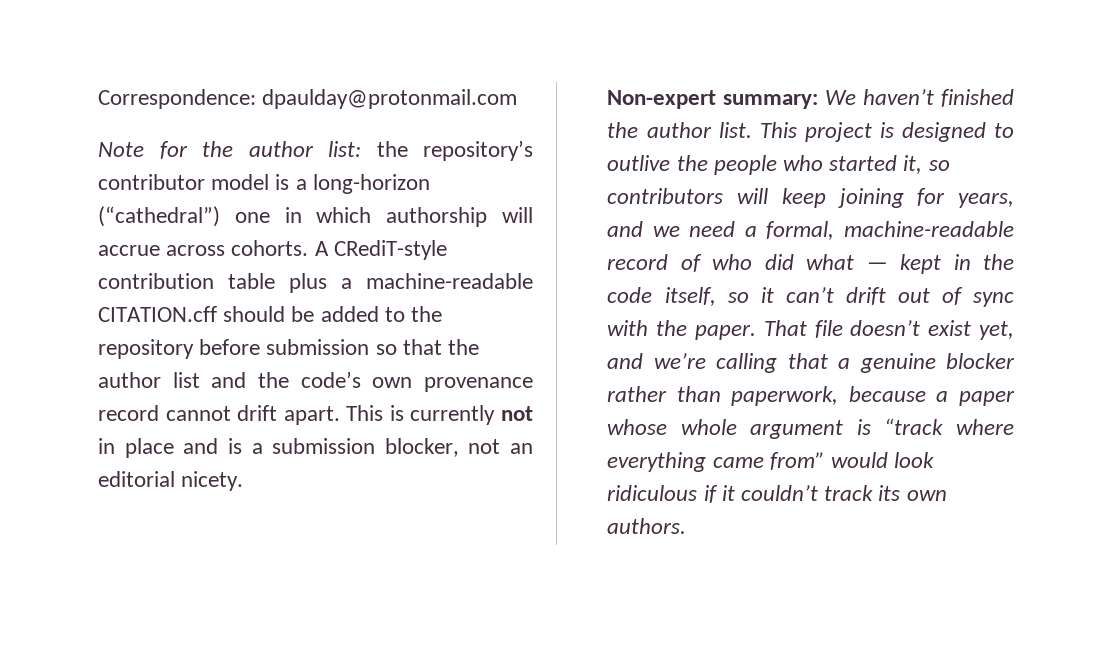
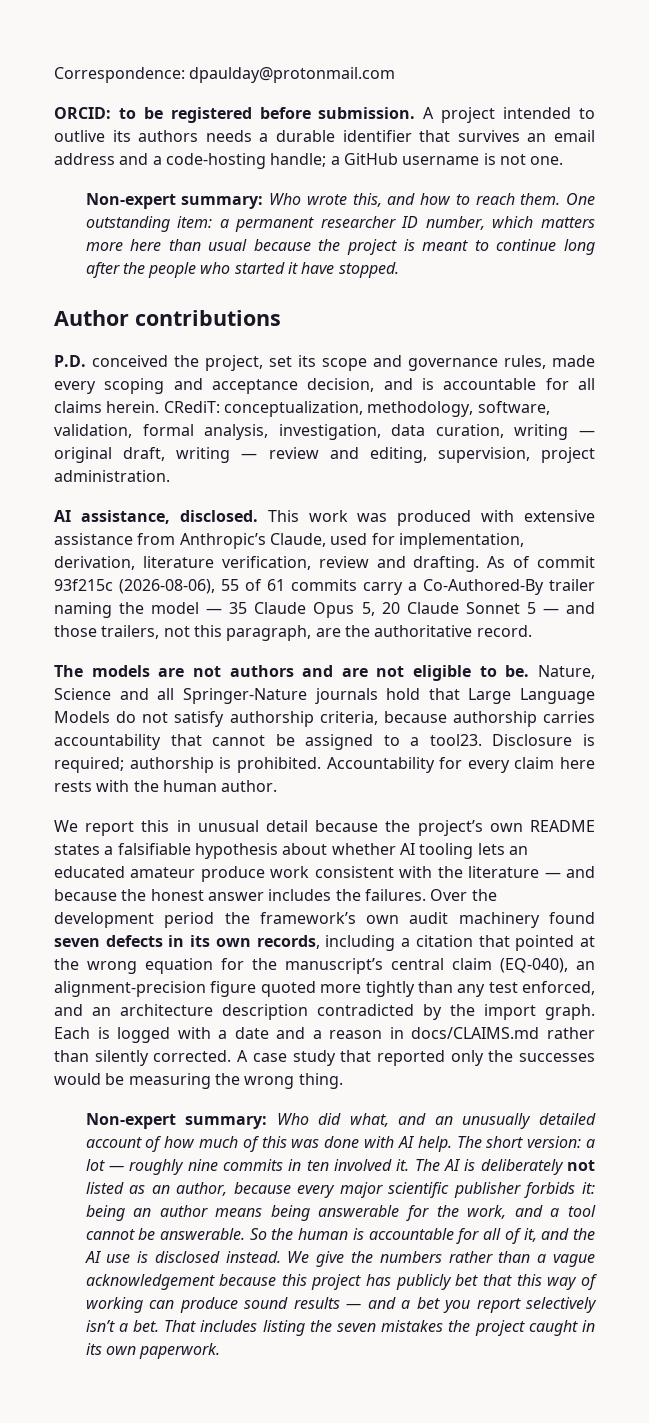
[98,140,533,161] [98,174,430,194] [98,206,533,227] [98,240,447,260] [98,273,533,293] [98,306,443,322] [98,339,480,359] [98,371,533,392] [98,405,533,425] [98,438,533,458] [98,471,244,491] [607,89,1014,109] [607,122,1014,142] [607,155,950,175] [607,188,1014,208] [607,221,1014,240] [607,254,1014,274] [607,287,1014,307] [607,320,1014,340] [607,353,1015,373] [607,386,1015,406] [607,418,1014,439] [607,452,935,472] [607,485,947,503] [607,518,687,534] Note for the author list: the repository’s contributor model is a long-horizon (“cathedral”) one in which authorship will accrue across cohorts. A CRediT-style contribution table plus a machine-readable CITATION.cff should be added to the repository before submission so that the author list and the code’s own provenance record cannot drift apart. This is currently not in place and is a submission blocker, not an editorial nicety. // Non-expert summary: We haven’t finished the author list. This project is designed to outlive the people who started it, so contributors will keep joining for years, and we need a formal, machine-readable record of who did what — kept in the code itself, so it can’t drift out of sync with the paper. That file doesn’t exist yet, and we’re calling that a genuine blocker rather than paperwork, because a paper whose whole argument is “track where everything came from” would look ridiculous if it couldn’t track its own authors. -> [54,107,596,123] [54,130,596,142] [54,153,564,169] [85,193,595,209] [85,216,595,232] [85,239,596,255] [85,262,399,278] [54,310,281,326] [54,355,595,371] [54,378,595,394] [54,401,550,417] [54,424,595,440] [54,447,595,463] [54,470,170,482] [54,510,595,526] [54,533,524,549] [54,556,595,572] [54,579,595,595] [54,602,596,618] [54,625,532,641] [54,665,595,681] [54,688,595,704] [54,711,595,727] [54,734,595,750] [54,757,595,773] [54,780,278,792] [54,820,595,836] [54,843,528,859] [54,866,596,882] [54,889,497,901] [54,912,595,928] [54,935,596,951] [54,958,595,974] [54,981,595,997] [54,1004,595,1020] [54,1027,596,1043] [54,1050,595,1066] [54,1073,343,1089] [85,1113,596,1129] [85,1136,595,1152] [85,1159,595,1175] [85,1182,595,1198] [85,1205,597,1221] [85,1228,596,1244] [84,1251,595,1267] [85,1274,599,1290] [85,1297,597,1313] [85,1320,595,1336] [85,1343,221,1359] ORCID: to be registered before submission. A project intended to outlive its authors needs a durable identifier that survives an email address and a code-hosting handle; a GitHub username is not one. // Non-expert summary: Who wrote this, and how to reach them. One outstanding item: a permanent researcher ID number, which matters more here than usual because the project is meant to continue long after the people who started it have stopped. // Author contributions // P.D. conceived the project, set its scope and governance rules, made every scoping and acceptance decision, and is accountable for all claims herein. CRediT: conceptualization, methodology, software, validation, formal analysis, investigation, data curation, writing — original draft, writing — review and editing, supervision, project administration. // AI assistance, disclosed. This work was produced with extensive assistance from Anthropic’s Claude, used for implementation, derivation, literature verification, review and drafting. As of commit 93f215c (2026-08-06), 55 of 61 commits carry a Co-Authored-By trailer naming the model — 35 Claude Opus 5, 20 Claude Sonnet 5 — and those trailers, not this paragraph, are the authoritative record. // The models are not authors and are not eligible to be. Nature, Science and all Springer-Nature journals hold that Large Language Models do not satisfy authorship criteria, because authorship carries accountability that cannot be assigned to a tool23. Disclosure is required; authorship is prohibited. Accountability for every claim here rests with the human author. // We report this in unusual detail because the project’s own README states a falsifiable hypothesis about whether AI tooling lets an educated amateur produce work consistent with the literature — and because the honest answer includes the failures. Over the development period the framework’s own audit machinery found seven defects in its own records, including a citation that pointed at the wrong equation for the manuscript’s central claim (EQ-040), an alignment-precision figure quoted more tightly than any test enforced, and an architecture description contradicted by the import graph. Each is logged with a date and a reason in docs/CLAIMS.md rather than silently corrected. A case study that reported only the successes would be measuring the wrong thing. // Non-expert summary: Who did what, and an unusually detailed account of how much of this was done with AI help. The short version: a lot — roughly nine commits in ten involved it. The AI is deliberately not listed as an author, because every major scientific publisher forbids it: being an author means being answerable for the work, and a tool cannot be answerable. So the human is accountable for all of it, and the AI use is disclosed instead. We give the numbers rather than a vague acknowledgement because this project has publicly bet that this way of working can produce sound results — and a bet you report selectively isn’t a bet. That includes listing the seven mistakes the project caught in its own paperwork.

